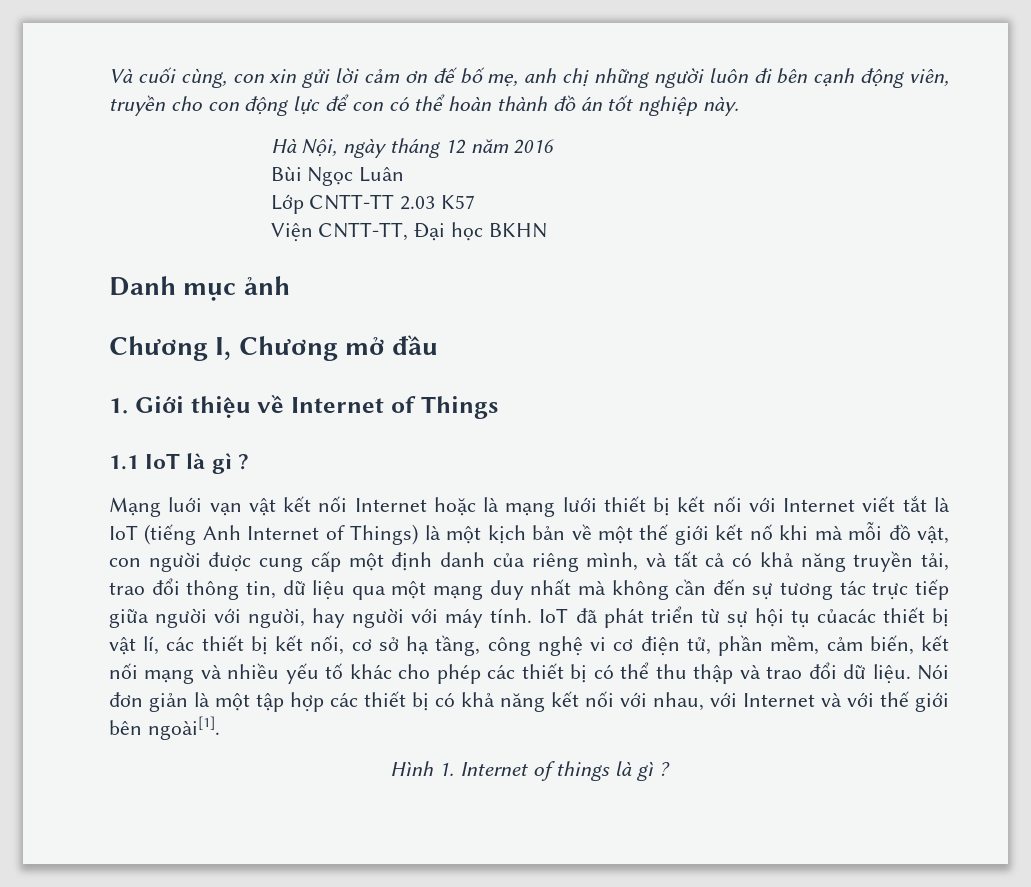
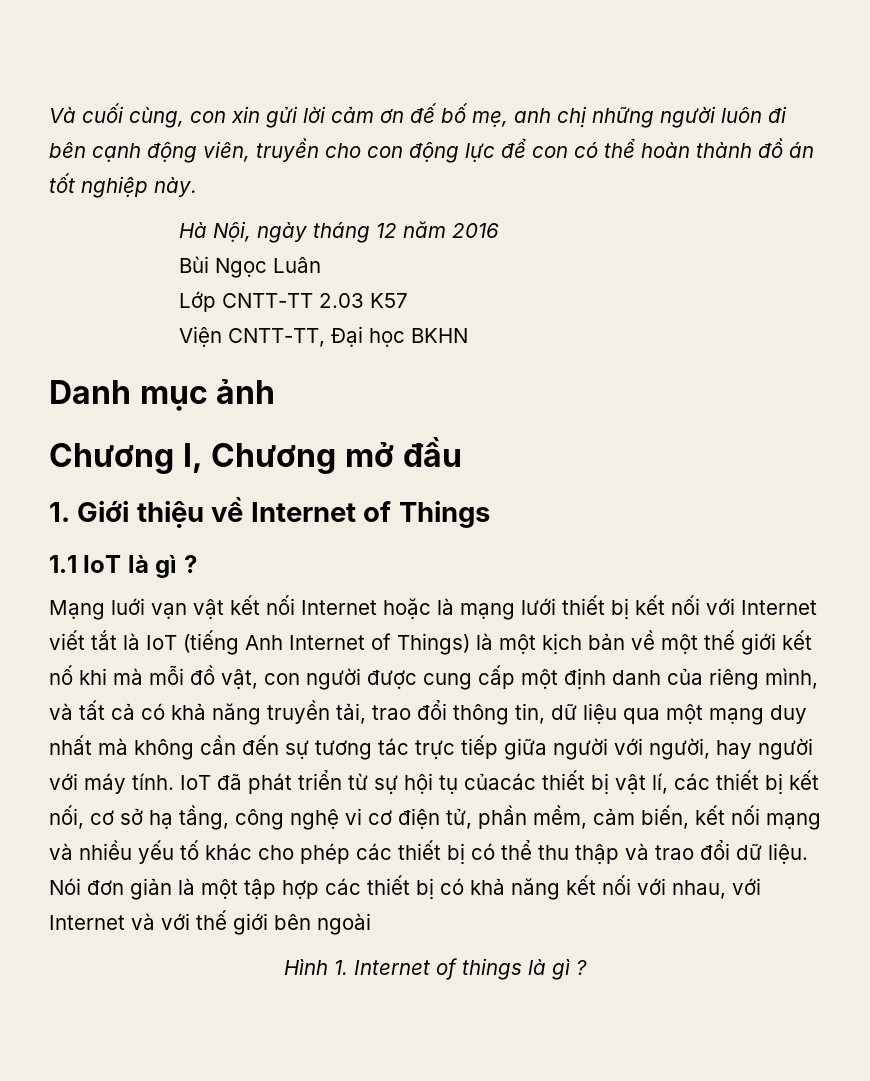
[147,716,220,740] ngoài[1]. -> [317,913,371,935] ngoài

